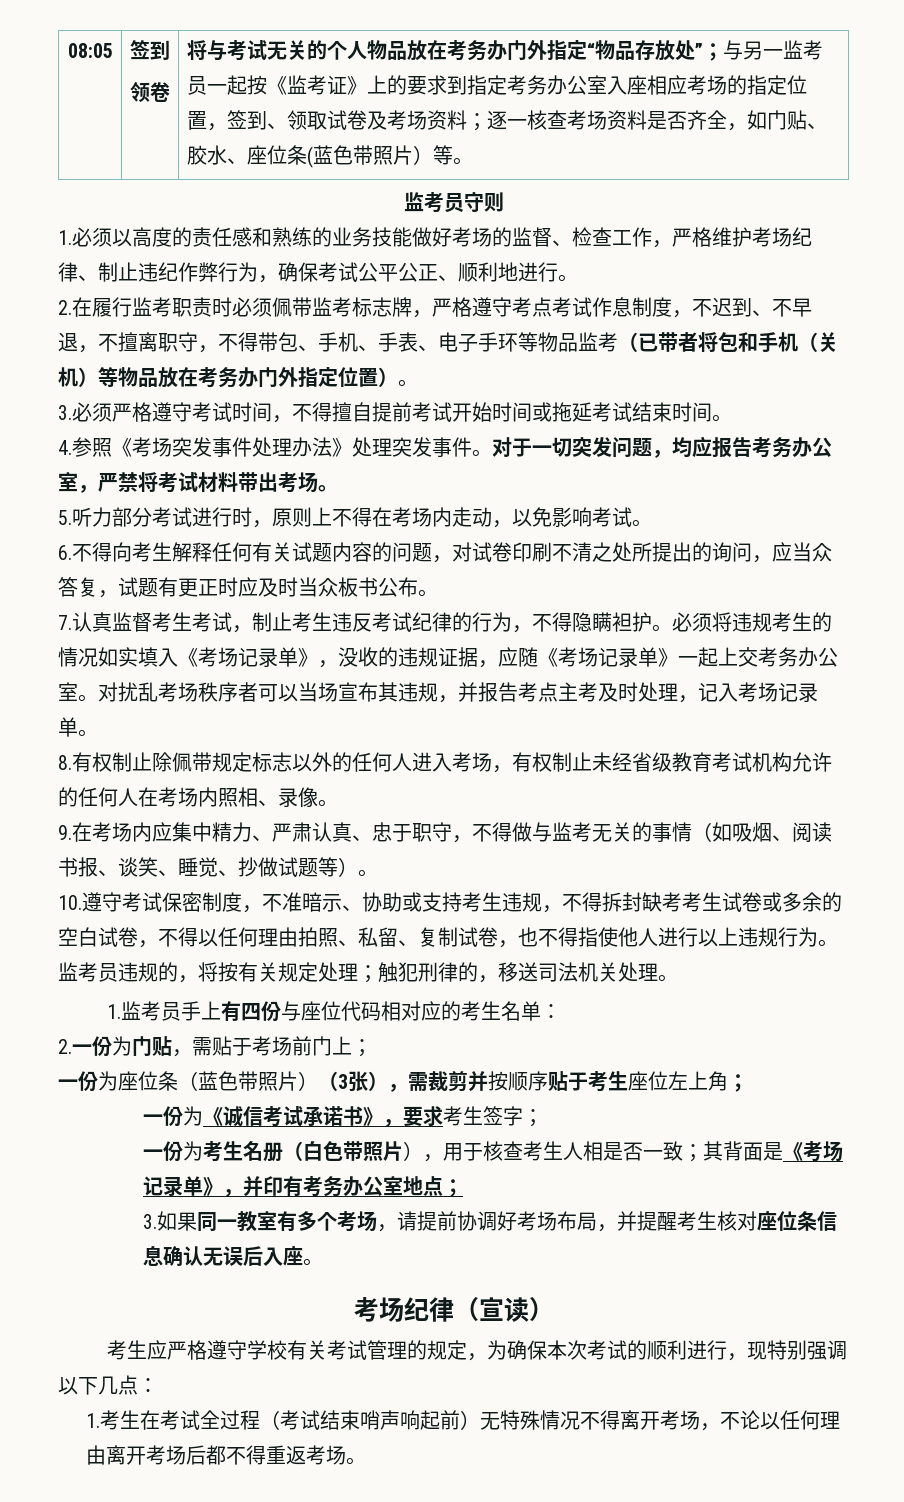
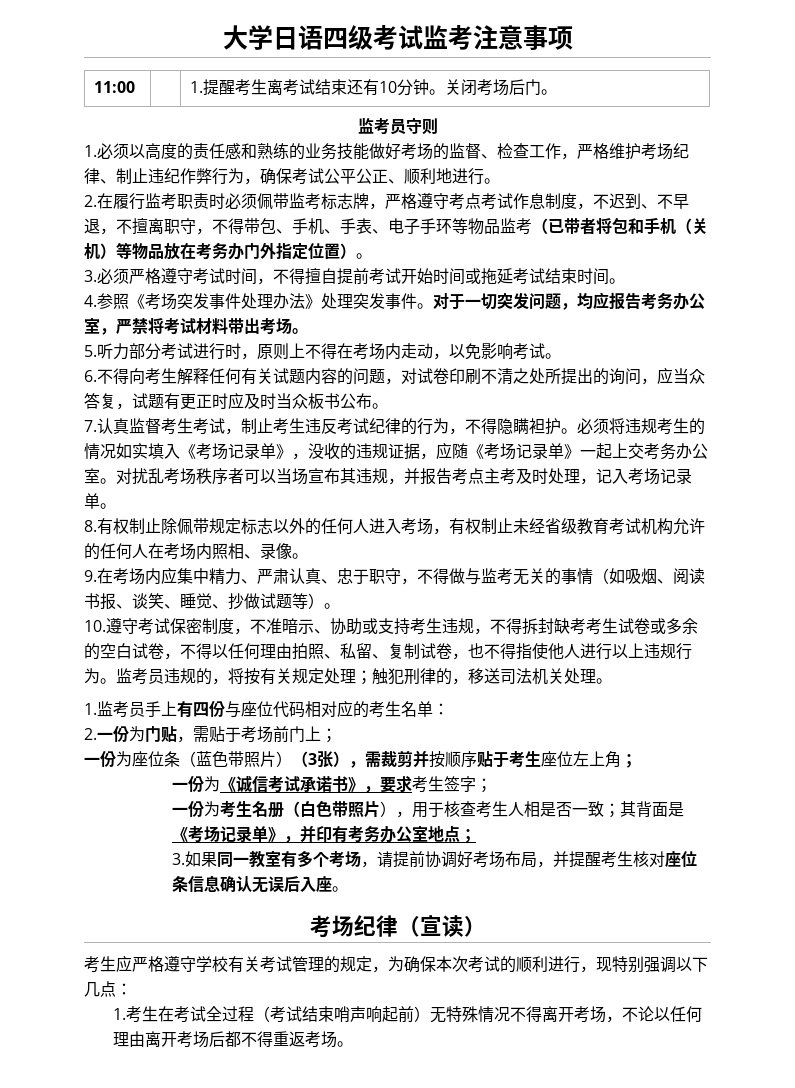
[67,43,113,58] [130,40,170,60] [130,82,170,102] [186,40,823,61] [186,75,807,95] [186,110,827,131] [186,145,453,168] 08:05 | 签到 // 领卷 | 将与考试无关的个人物品放在考务办门外指定“物品存放处”；与另一监考员一起按《监考证》上的要求到指定考务办公室入座相应考场的指定位置，签到、领取试卷及考场资料；逐一核查考场资料是否齐全，如门贴、胶水、座位条(蓝色带照片）等 -> [222,25,573,50] [94,81,136,93] [190,79,542,96] 大学日语四级考试监考注意事项 // 11:00 | | 1.提醒考生离考试结束还有10分钟。关闭考场后门

